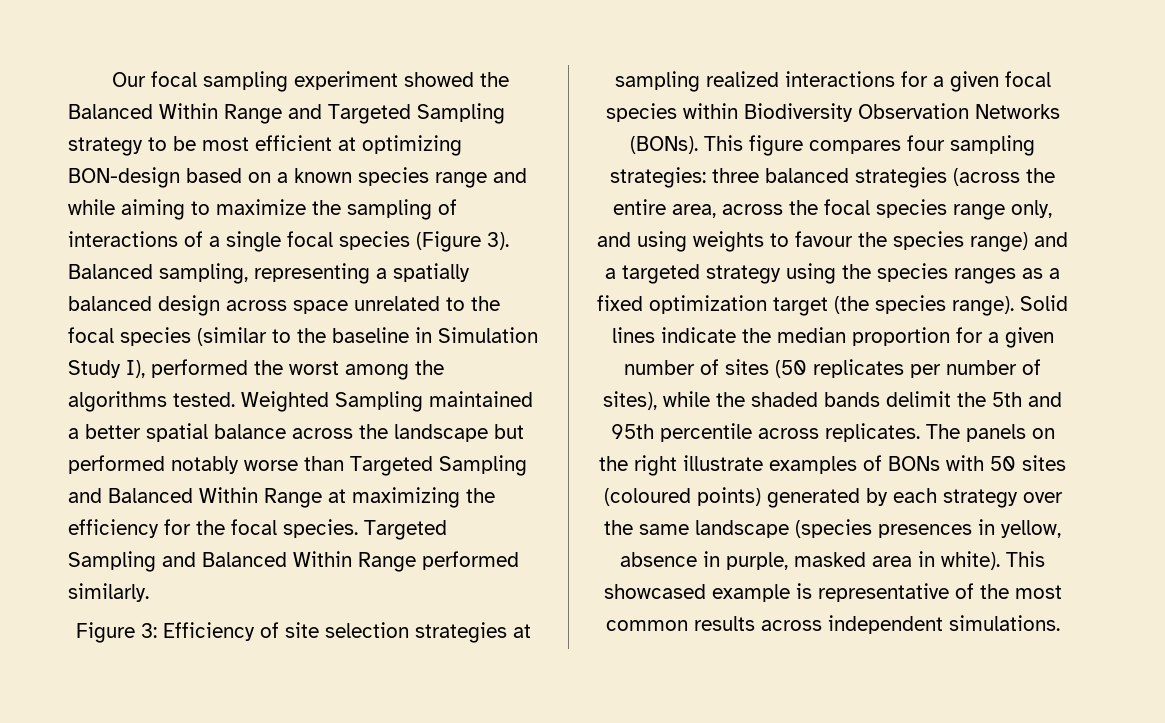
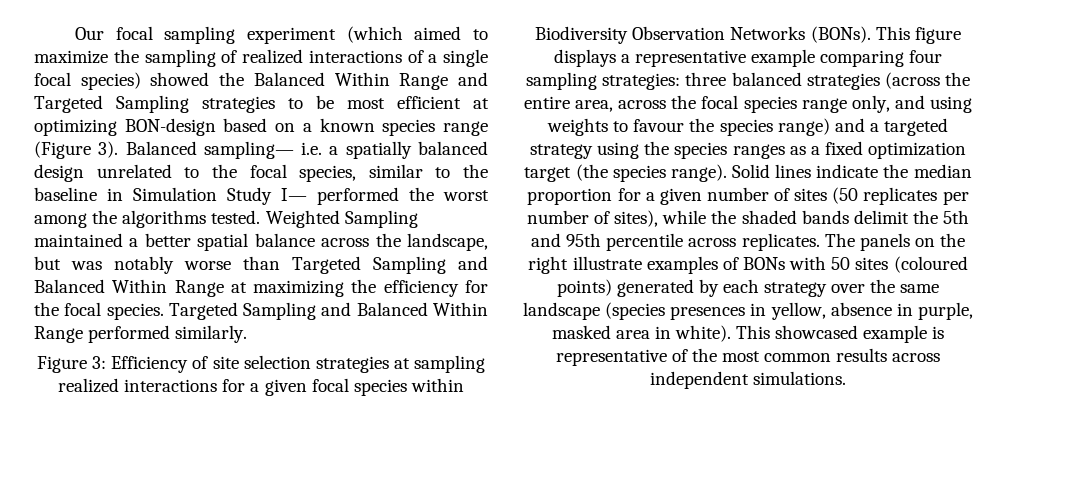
(399, 80) none -> [346,26,489,43] [34,49,488,67] [34,72,141,90] (which aimed to maximize the sampling of realized interactions of a single focal species)
[68,137,143,156] strategy -> [202,96,275,113] strategies
[493,168,527,183] [68,199,457,220] [68,231,410,252] and while aiming to maximize the sampling of interactions of a single focal species -> (489, 128) none
[159,263,370,284] sampling, representing -> [203,141,323,159] sampling— i.e.
[226,300,348,314] across space -> (84, 173) none
[120,327,267,346] species (similar -> [299,164,423,182] species, similar
[126,360,145,378] I), -> [281,188,307,201] I—
[394,424,524,442] [68,455,165,474] landscape but performed -> [407,233,488,251] [34,256,102,270] landscape, but was
[809,140,901,154] compares -> [553,49,905,67] displays a representative example comparing

